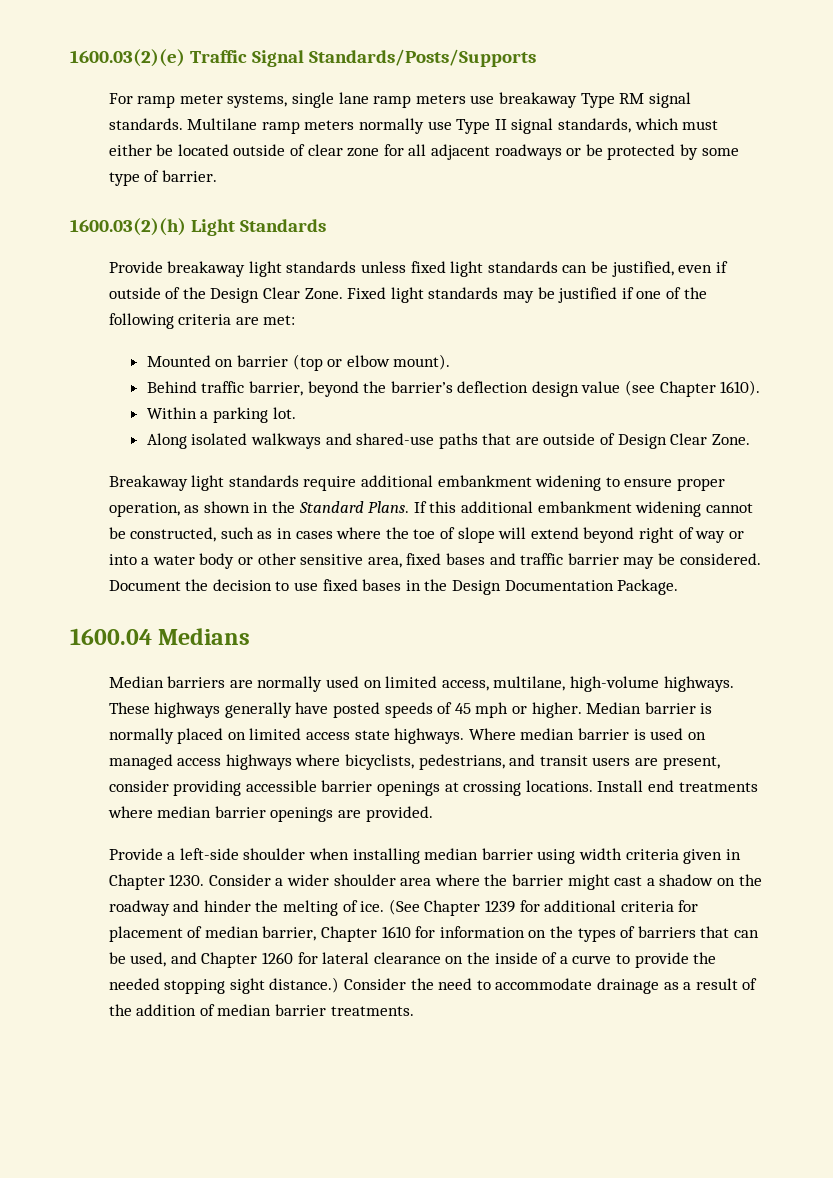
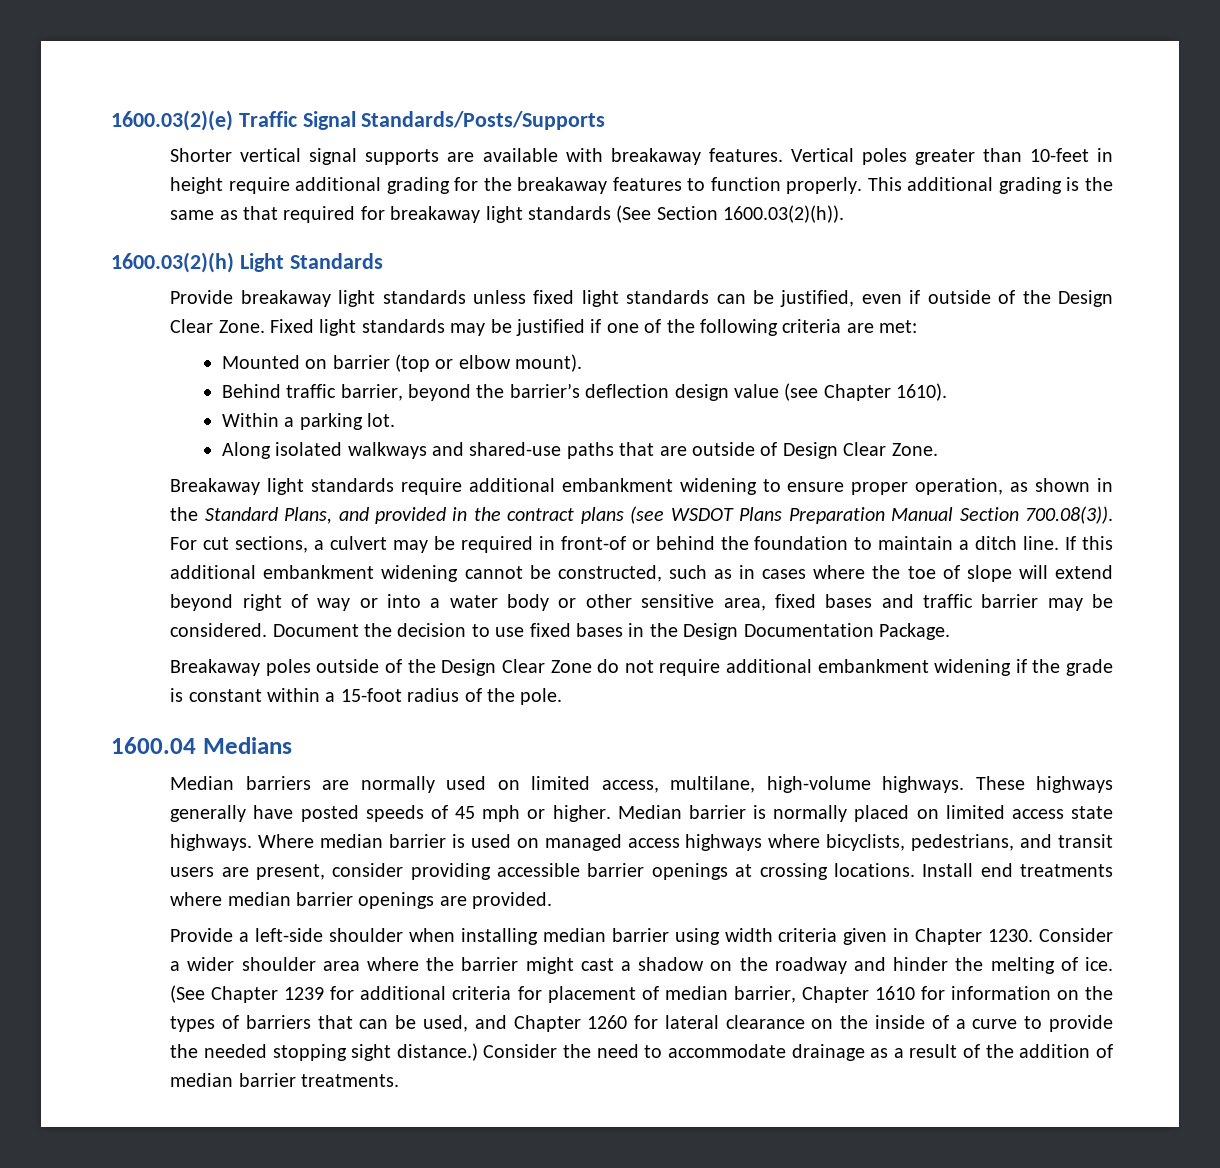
[108,92,691,108] [108,118,719,134] [108,144,739,160] [108,170,217,186] For ramp meter systems, single lane ramp meters use breakaway Type RM signal standards. Multilane ramp meters normally use Type II signal standards, which must either be located outside of clear zone for all adjacent roadways or be protected by some type of barrier. -> [170,148,1114,165] [170,177,1114,194] [170,205,845,223] Shorter vertical signal supports are available with breakaway features. Vertical poles greater than 10-feet in height require additional grading for the breakaway features to function properly. This additional grading is the same as that required for breakaway light standards (See Section 1600.03(2)(h)).
[368,501,410,513] Plans. -> [284,506,1113,524] [170,536,1060,553] Plans, and provided in the contract plans (see WSDOT Plans Preparation Manual Section 700.08(3)). For cut sections, a culvert may be required in front-of or behind the foundation to maintain a ditch line.
(679, 587) none -> [170,659,1113,676] [170,688,563,705] // Breakaway poles outside of the Design Clear Zone do not require additional embankment widening if the grade is constant within a 15-foot radius of the pole.

